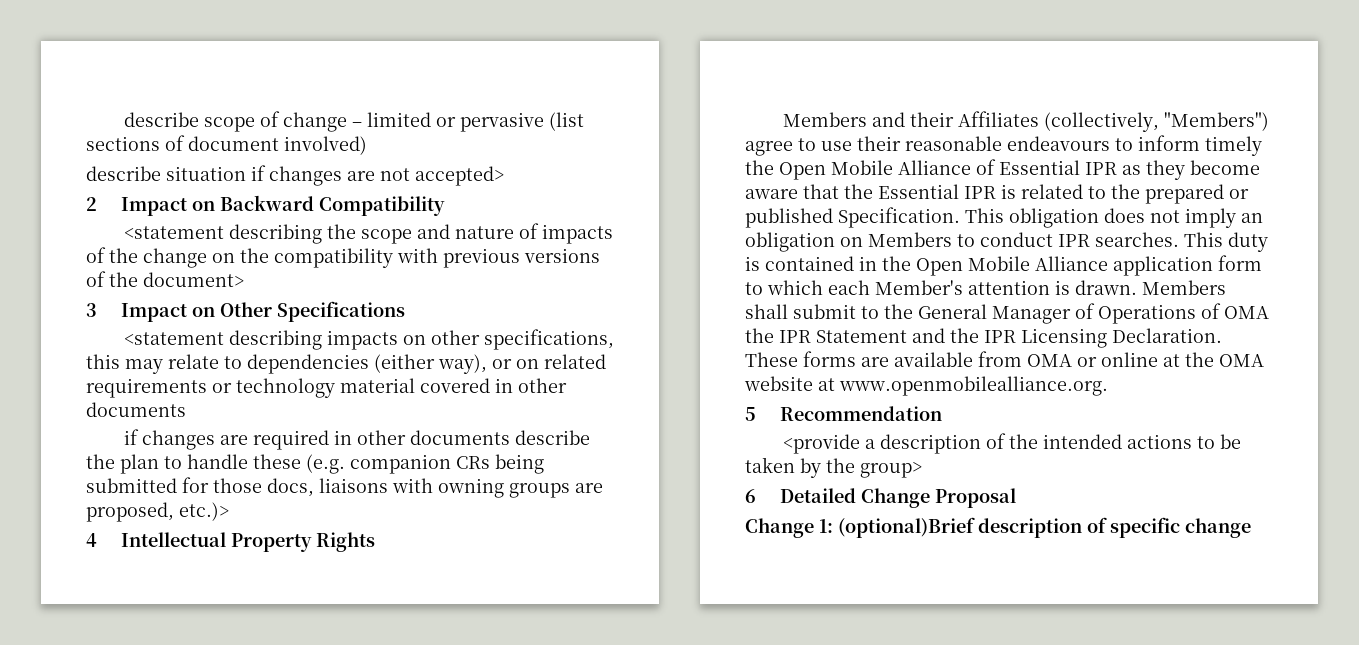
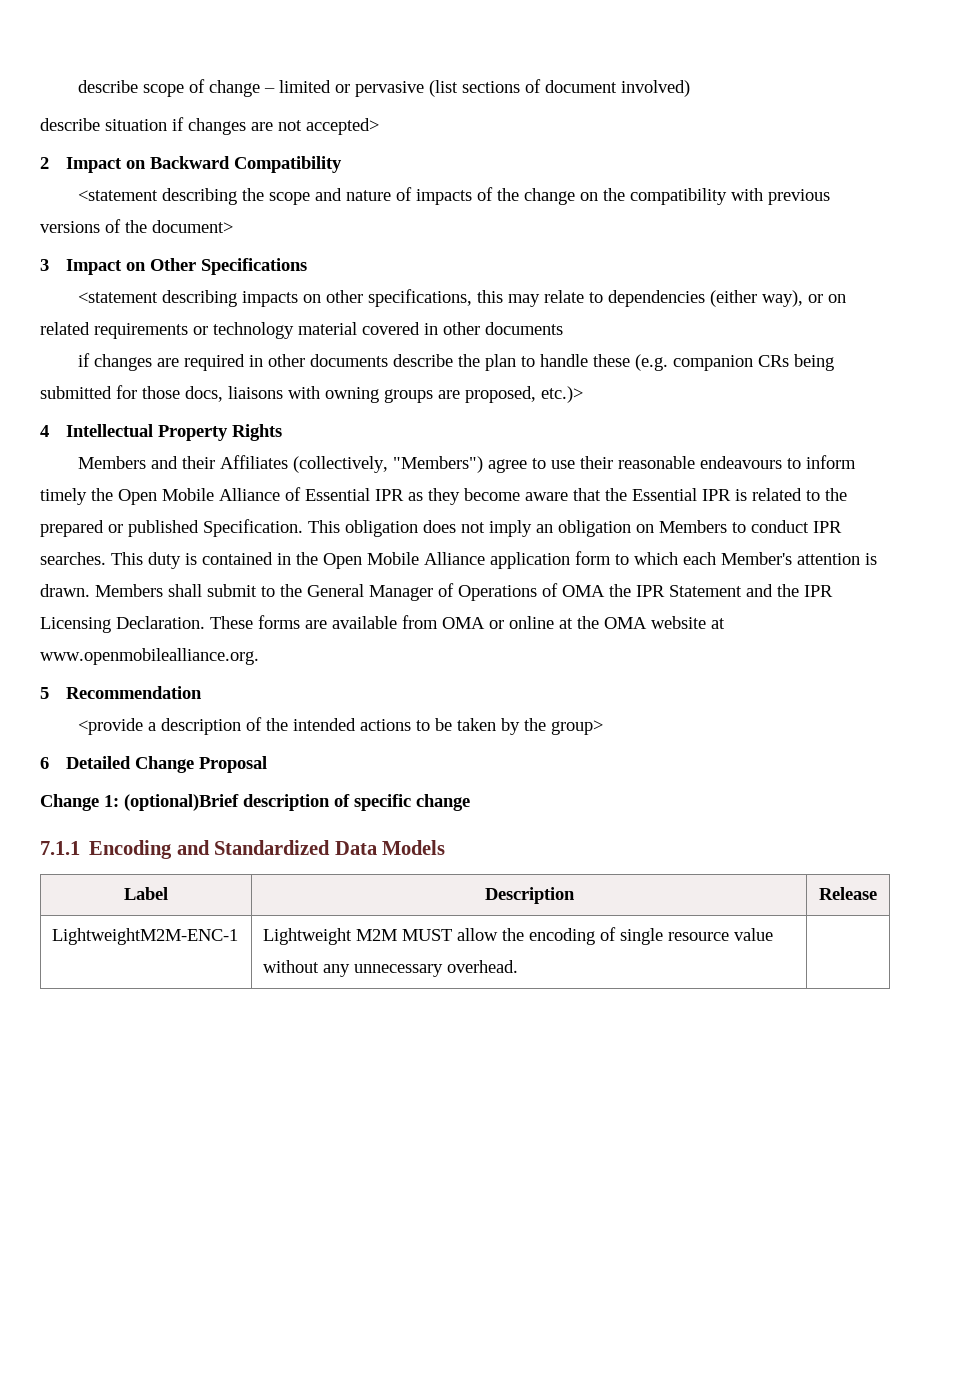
(1251, 528) none -> [40,840,446,859] [124,887,168,900] [484,887,575,904] [819,887,877,900] [52,928,239,945] [263,927,774,945] [263,960,519,977] // 7.1.1 Encoding and Standardized Data Models // Label | Description | Release // LightweightM2M-ENC-1 | Lightweight M2M MUST allow the encoding of single resource value without any unnecessary overhead. |

